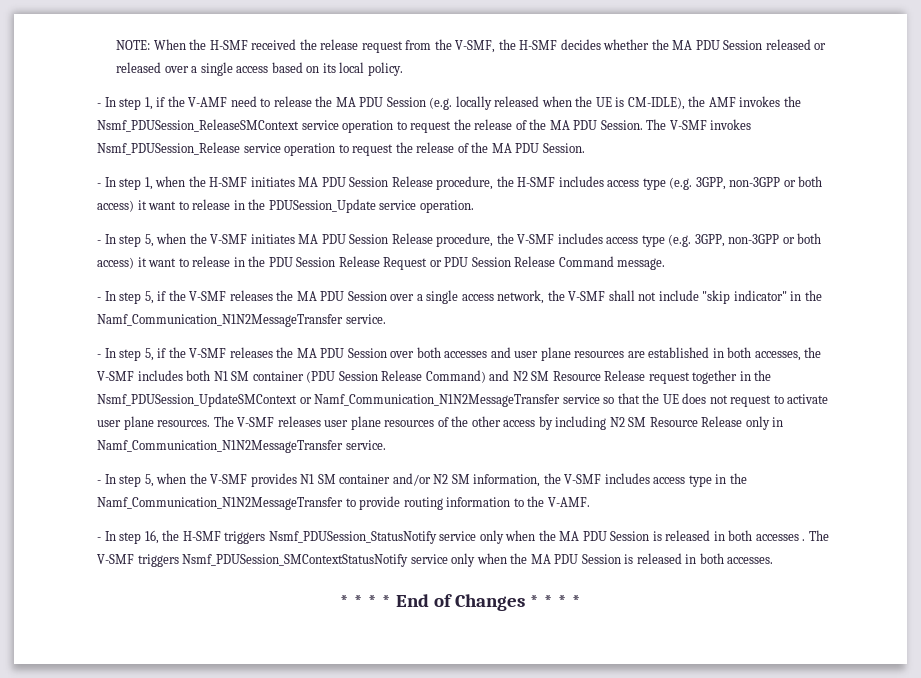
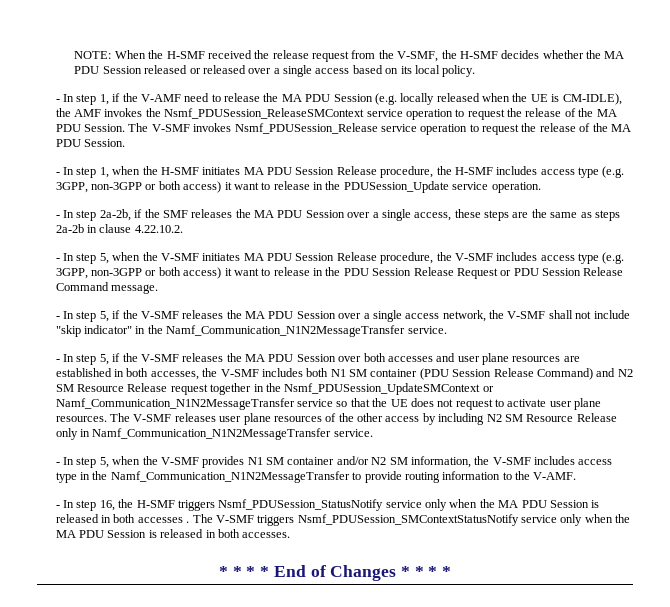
(474, 206) none -> [55,209,620,221] [55,224,183,233] // - In step 2a-2b, if the SMF releases the MA PDU Session over a single access, these steps are the same as steps 2a-2b in clause 4.22.10.2.

